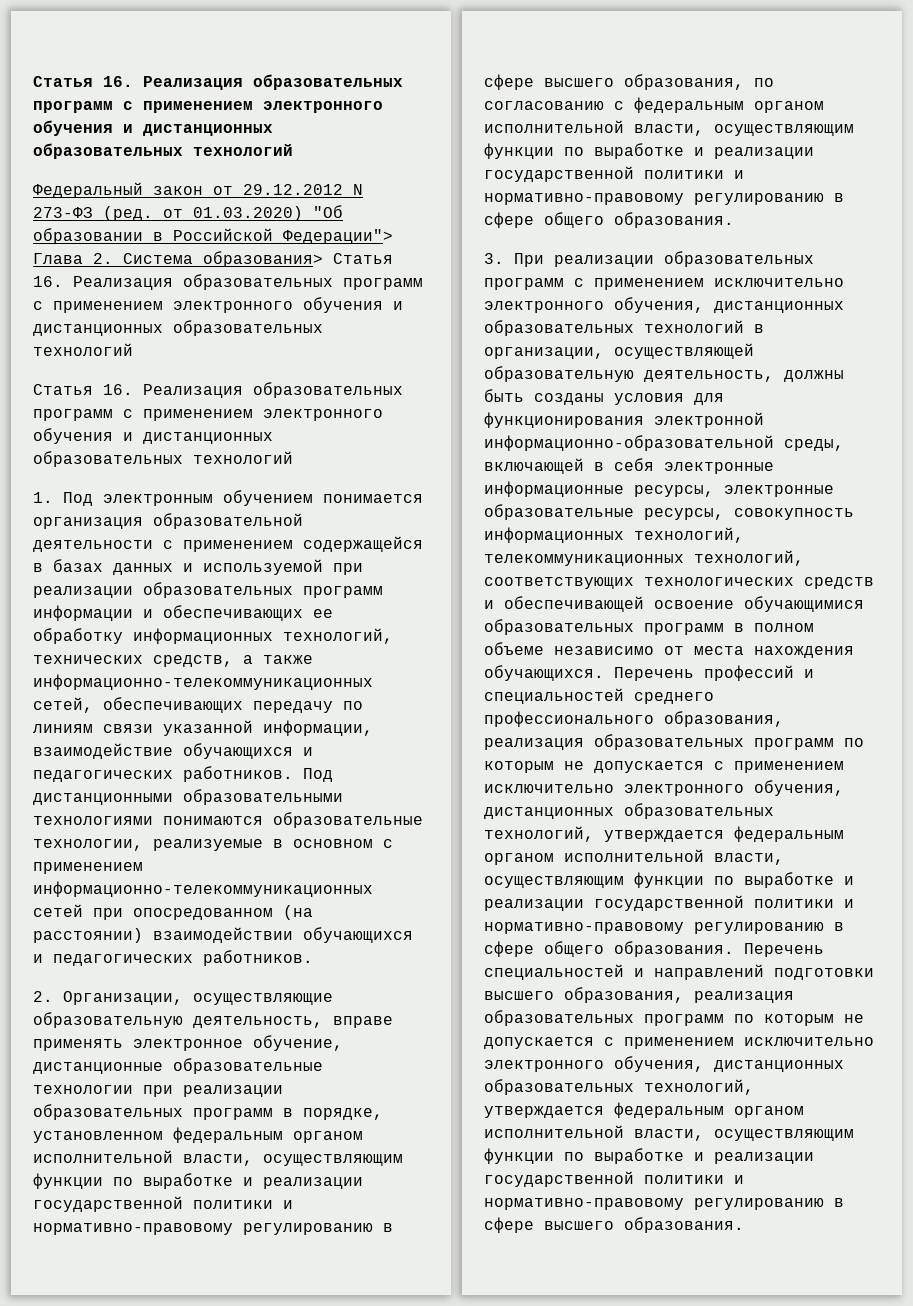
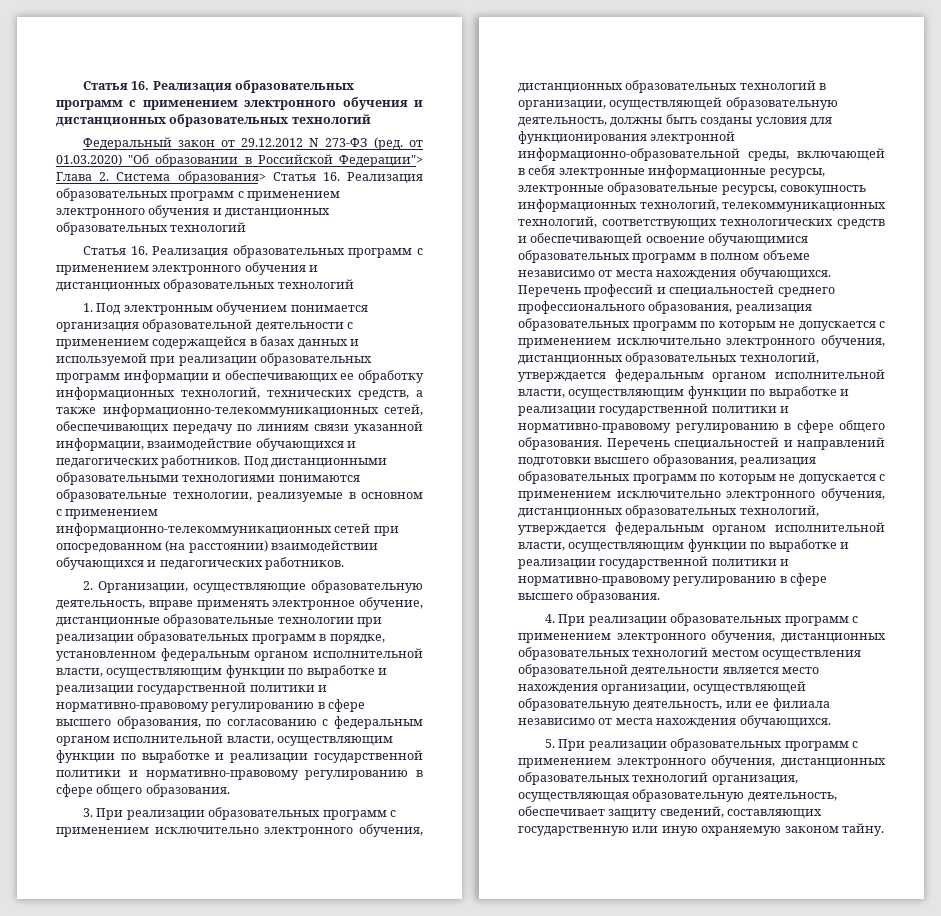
(744, 1225) none -> [545,613,858,626] [518,630,886,643] [518,647,862,660] [518,664,820,677] [518,681,806,694] [518,698,830,711] [518,715,831,728] [545,738,858,751] [518,755,886,768] [518,772,798,785] [518,789,837,802] [518,806,823,819] [518,823,884,836] // 4. При реализации образовательных программ с применением электронного обучения, дистанционных образовательных технологий местом осуществления образовательной деятельности является место нахождения организации, осуществляющей образовательную деятельность, или ее филиала независимо от места нахождения обучающихся. // 5. При реализации образовательных программ с применением электронного обучения, дистанционных образовательных технологий организация, осуществляющая образовательную деятельность, обеспечивает защиту сведений, составляющих государственную или иную охраняемую законом тайну.

